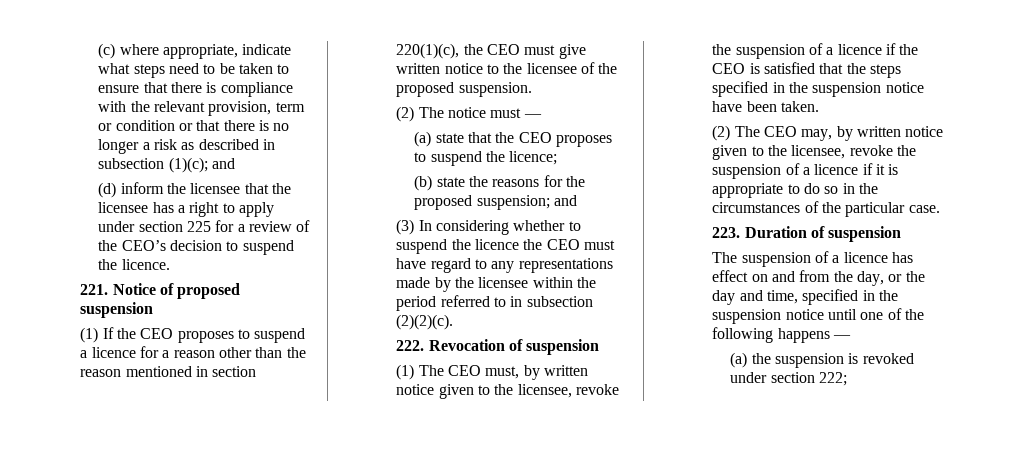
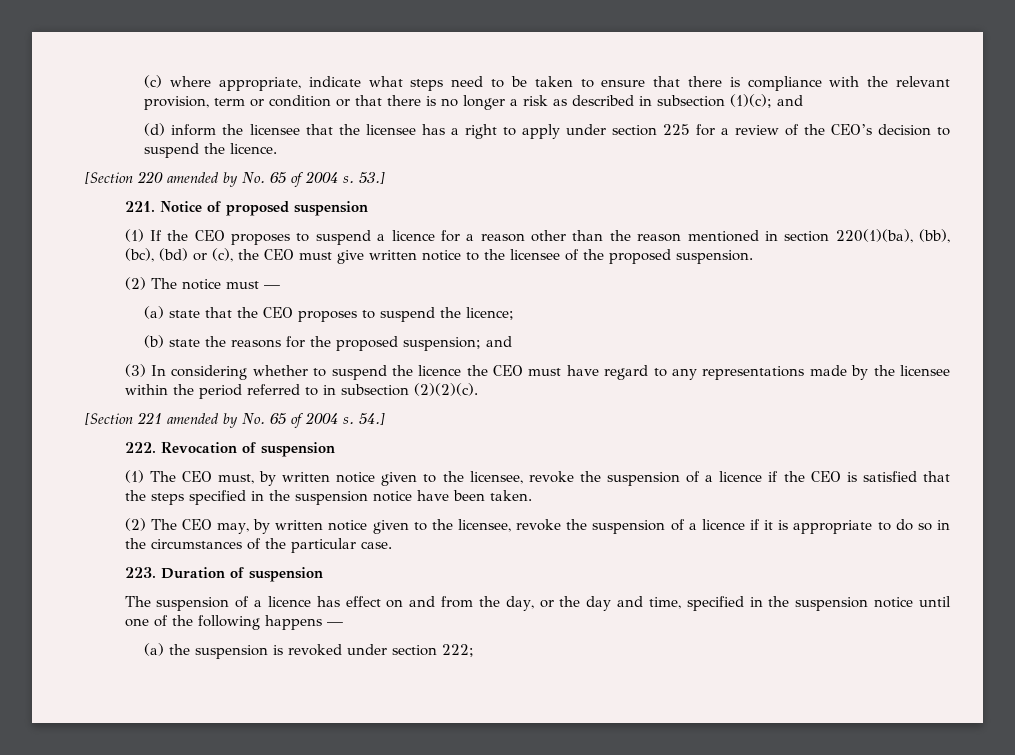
(170, 264) none -> [84,171,385,187] // [Section 220 amended by No. 65 of 2004 s. 53.]
[396,43,460,59] 220(1)(c), -> [835,229,951,243] [124,248,233,262] 220(1)(ba), (bb), (bc), (bd) or (c),
(454, 322) none -> [84,412,385,428] // [Section 221 amended by No. 65 of 2004 s. 54.]

